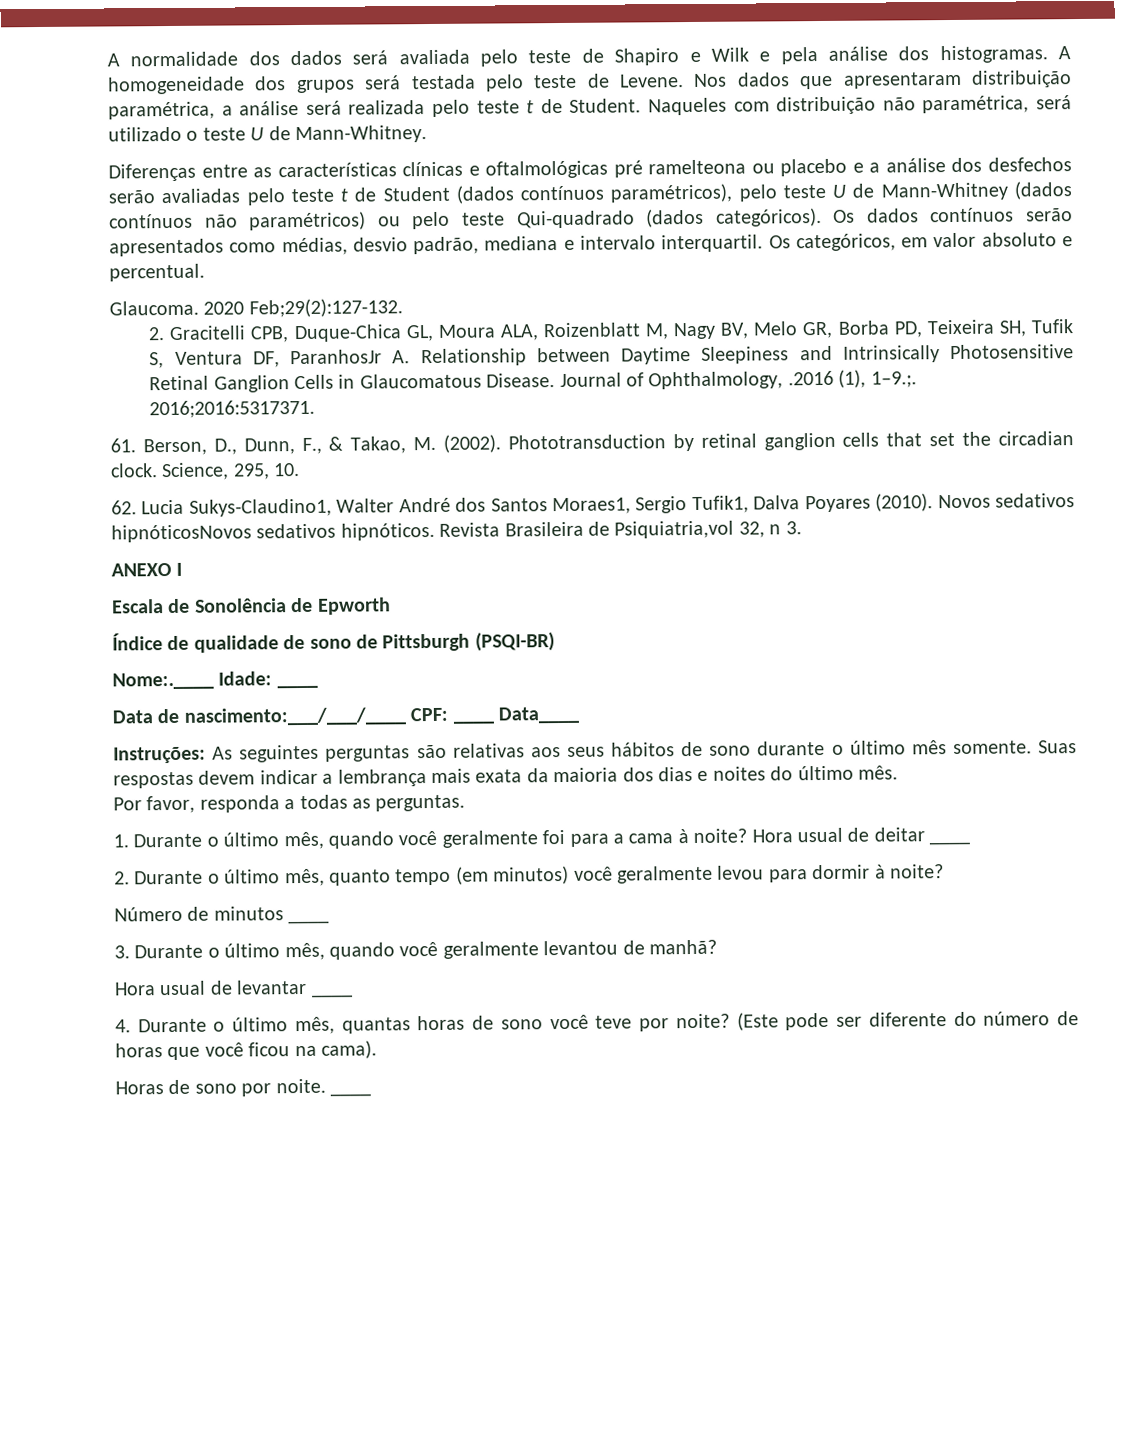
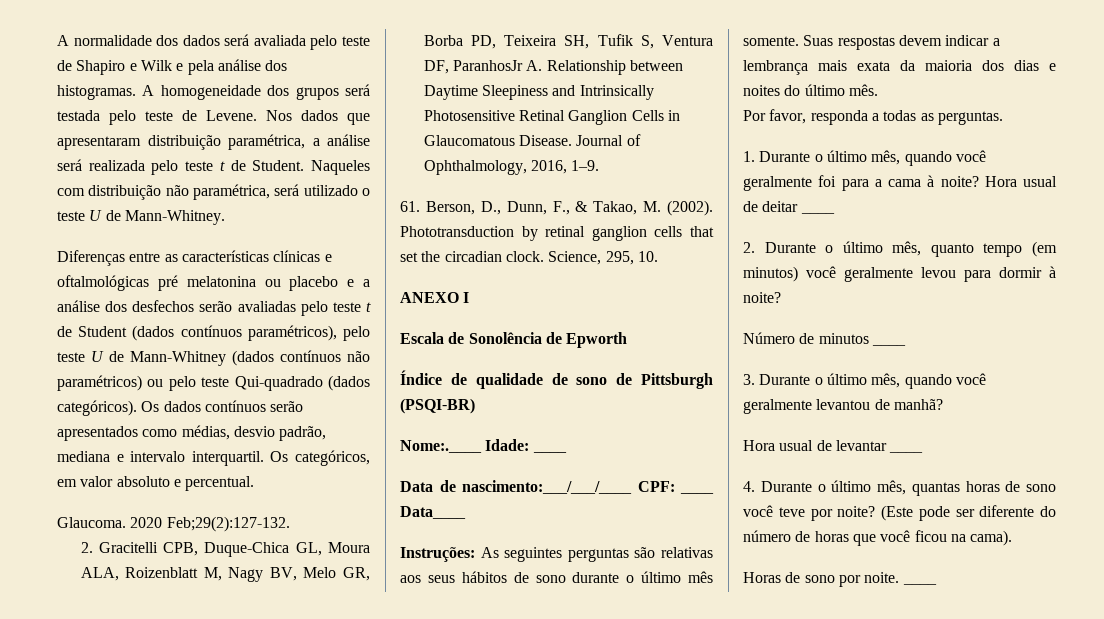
[648,159,747,175] ramelteona -> [186,276,256,287] melatonina
[787,369,917,388] [149,399,316,419] .2016 (1), 1–9.;. 2016;2016:5317371. -> [530,160,600,174] 2016, 1–9.
[111,493,1075,517] [111,520,802,543] // 62. Lucia Sukys-Claudino1, Walter André dos Santos Moraes1, Sergio Tufik1, Dalva Poyares (2010). Novos sedativos hipnóticosNovos sedativos hipnóticos. Revista Brasileira de Psiquiatria,vol 32, n 3. -> (658, 256) none

